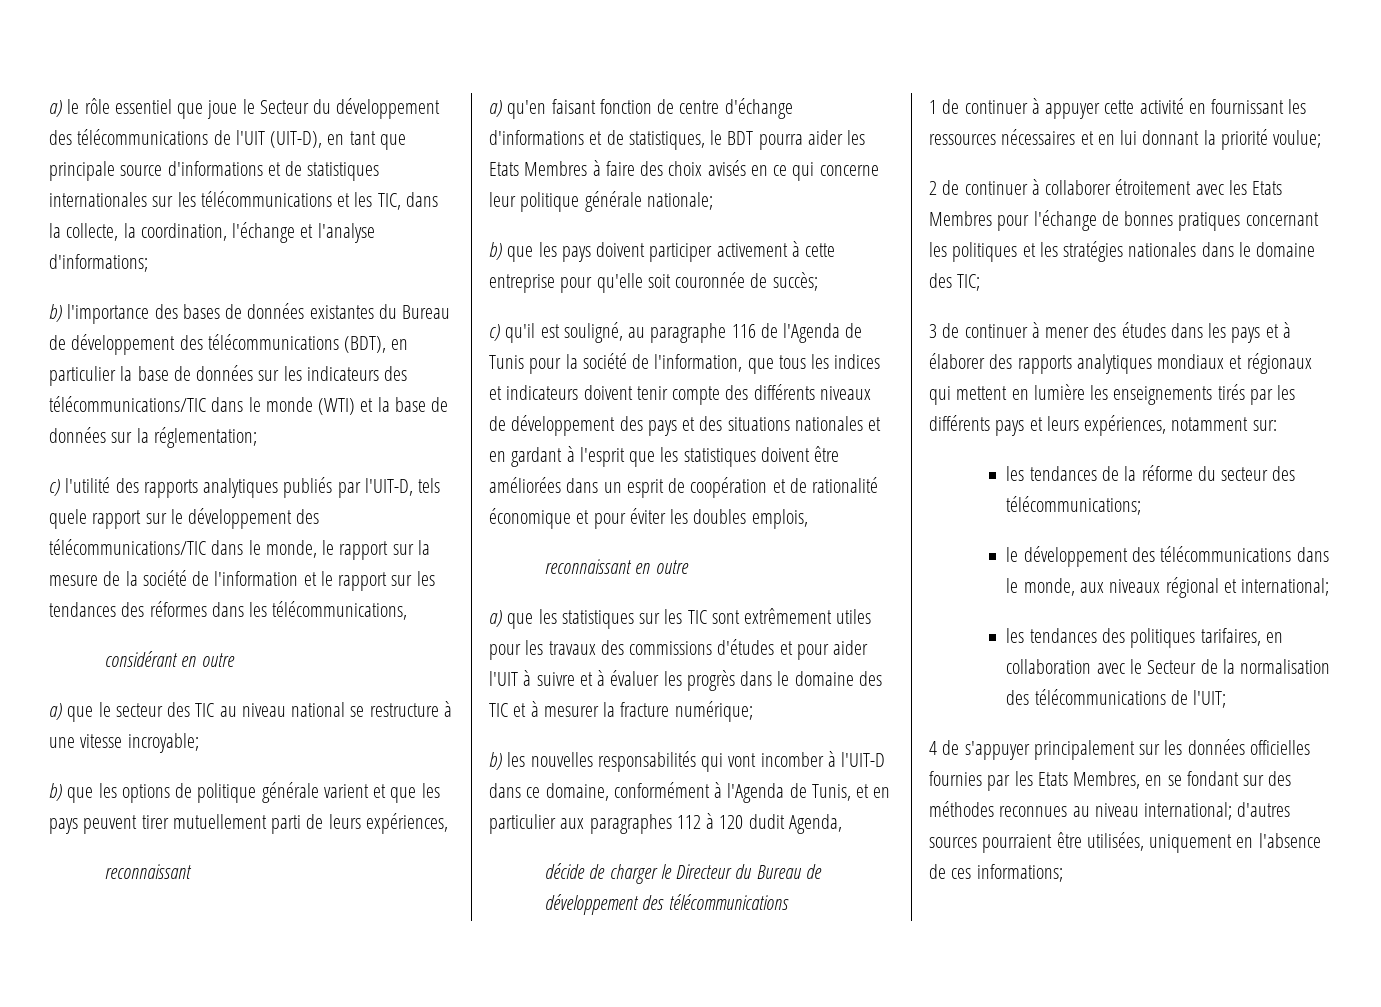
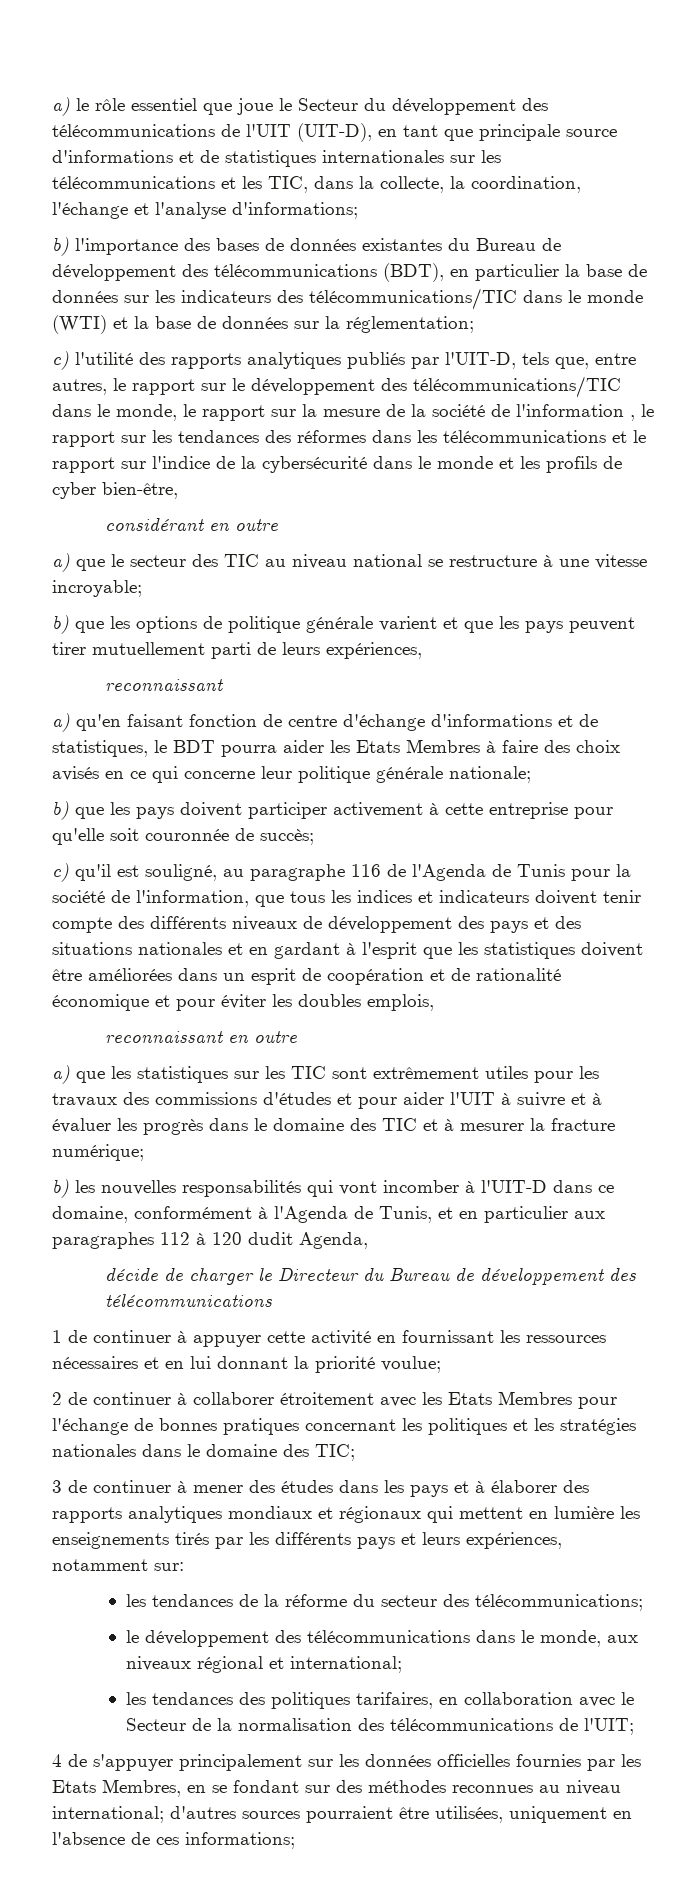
[49,509,87,529] quele -> [555,353,636,369] [52,378,126,395] que, entre autres, le
[303,572,317,586] et -> [630,415,635,421] ,
[272,601,408,620] télécommunications, -> [443,430,646,443] [52,456,622,473] [52,482,178,499] télécommunications et le rapport sur l'indice de la cybersécurité dans le monde et les profils de cyber bien-être,

